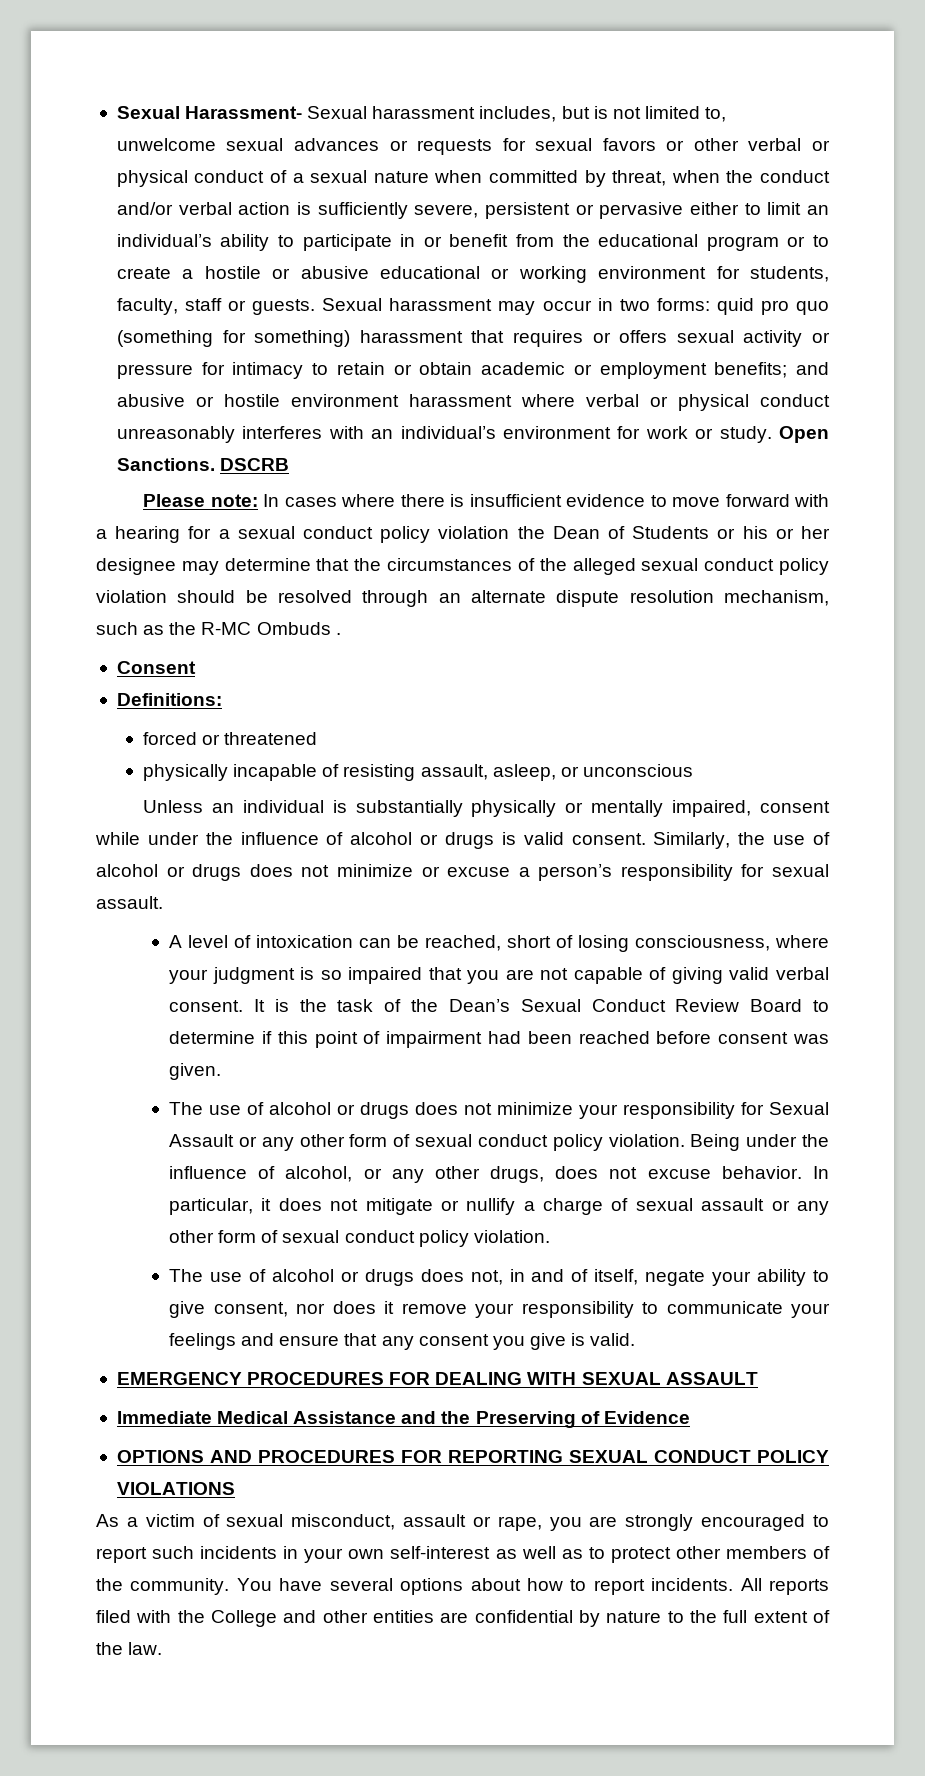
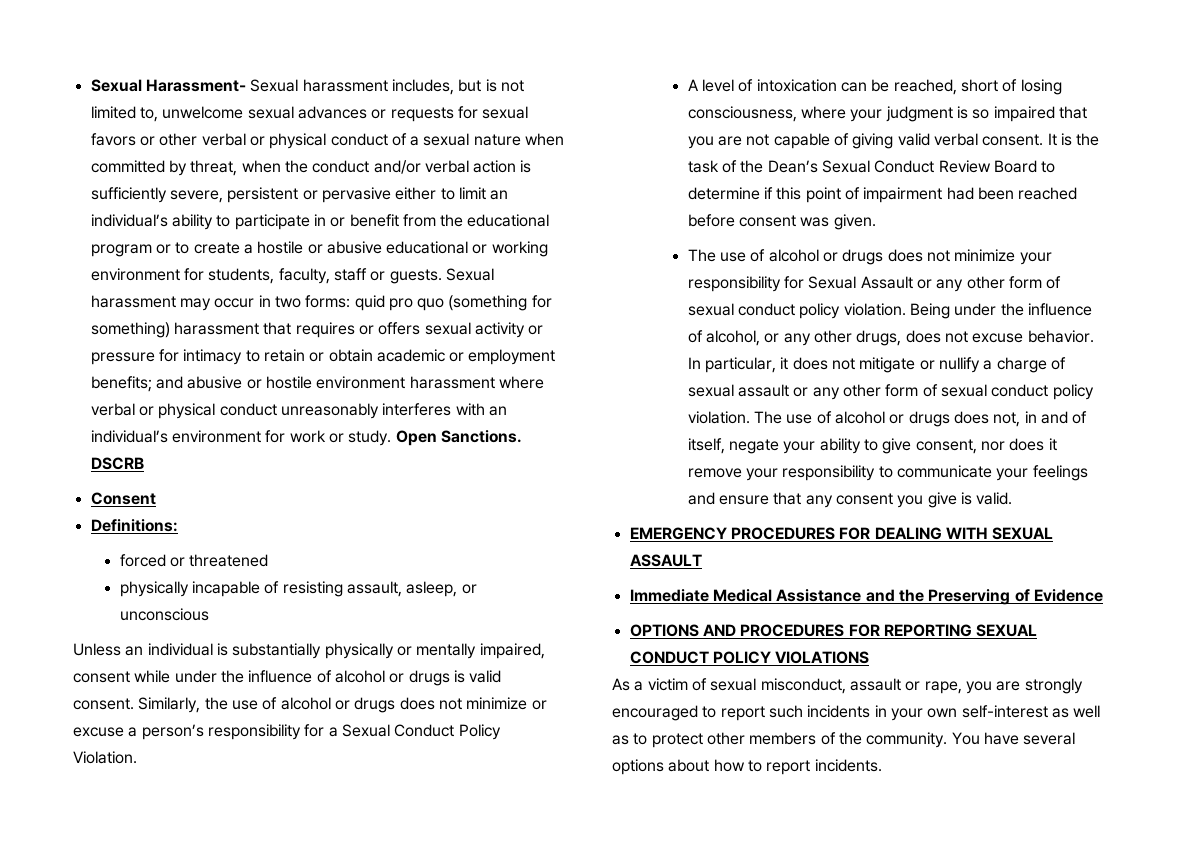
[143,494,829,507] [96,526,831,543] [96,558,830,575] [96,590,829,607] [96,622,341,635] // Please note: In cases where there is insufficient evidence to move forward with a hearing for a sexual conduct policy violation the Dean of Students or his or her designee may determine that the circumstances of the alleged sexual conduct policy violation should be resolved through an alternate dispute resolution mechanism, such as the R-MC Ombuds . -> (144, 463) none
[772,864,830,877] [96,896,163,909] sexual assault. -> [328,724,501,740] [73,751,137,764] a Sexual Conduct Policy Violation.
(550, 1236) // -> (750, 417) none
[740,1578,830,1595] [96,1610,831,1627] [96,1642,163,1655] All reports filed with the College and other entities are confidential by nature to the full extent of the law. -> (882, 765) none

